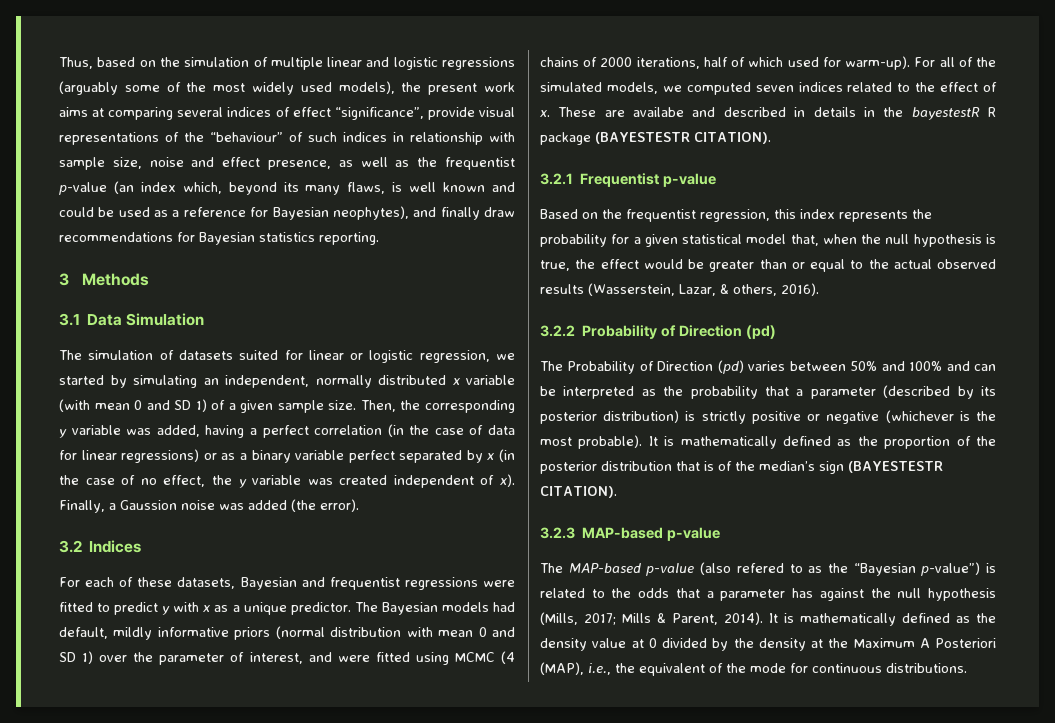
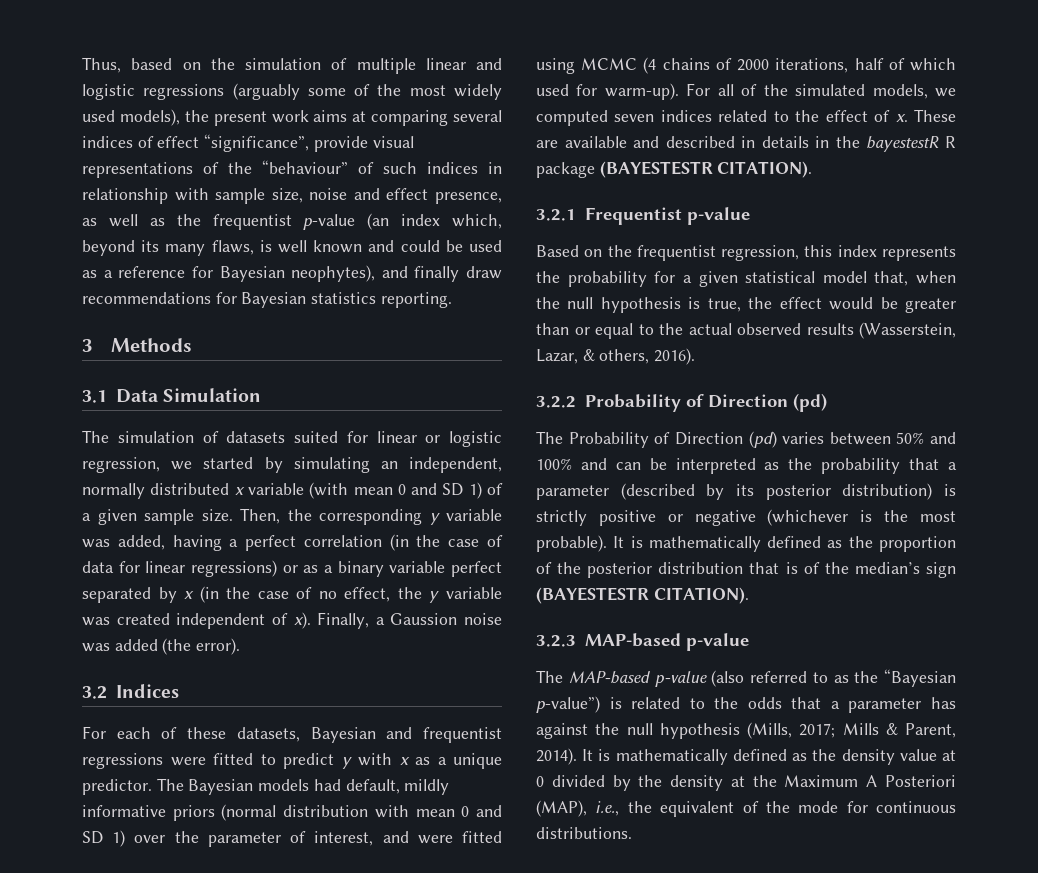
[633,107,685,117] availabe -> [564,136,627,148] available
[736,563,784,573] refered -> [750,671,807,683] referred

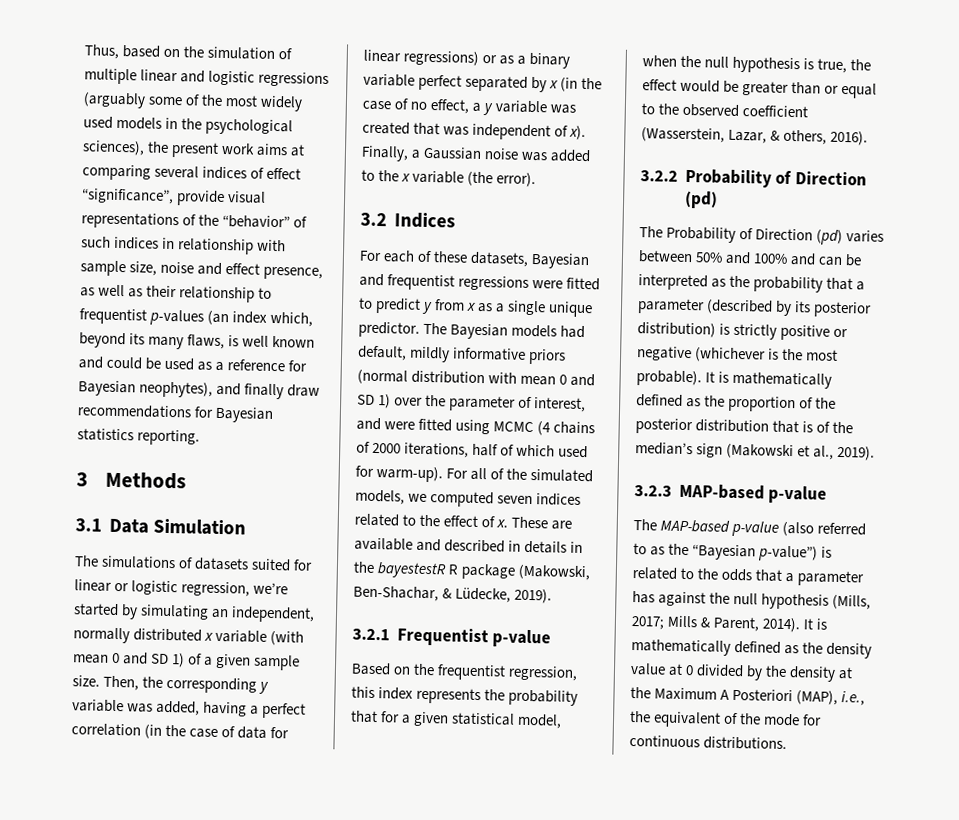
[119,109,180,126] models), -> [116,116,294,136] [82,140,145,156] models in the psychological sciences),
[262,160,348,174] “behaviour” -> [222,214,291,229] “behavior”
[176,214,356,230] the frequentist p-value -> [146,285,273,303] [79,308,205,326] their relationship to frequentist p-values
[117,431,194,443] simulation -> [101,555,177,570] simulations
[171,461,193,470] we -> [253,582,289,595] we’re
[397,587,422,599] the -> [472,102,482,112] a
(170, 619) none -> [413,122,470,136] that was
[390,613,458,625] Gaussion -> [423,146,483,160] Gaussian
(158, 645) none -> [361,169,465,184] to the x variable
[358,753,392,766] with -> [434,299,466,311] from
(447, 761) none -> [507,300,547,316] single
[599,161,813,178] (BAYESTESTR CITATION). -> [518,564,591,581] [353,585,553,604] (Makowski, Ben-Shachar, & Lüdecke, 2019).
(647, 279) none -> [350,710,378,724] that
[822,271,909,286] model that, -> [517,713,563,729] model,
[688,323,854,335] actual observed results -> [682,103,809,118] observed coefficient
[536,587,749,604] (BAYESTESTR CITATION). -> [726,443,876,461] (Makowski et al., 2019).

